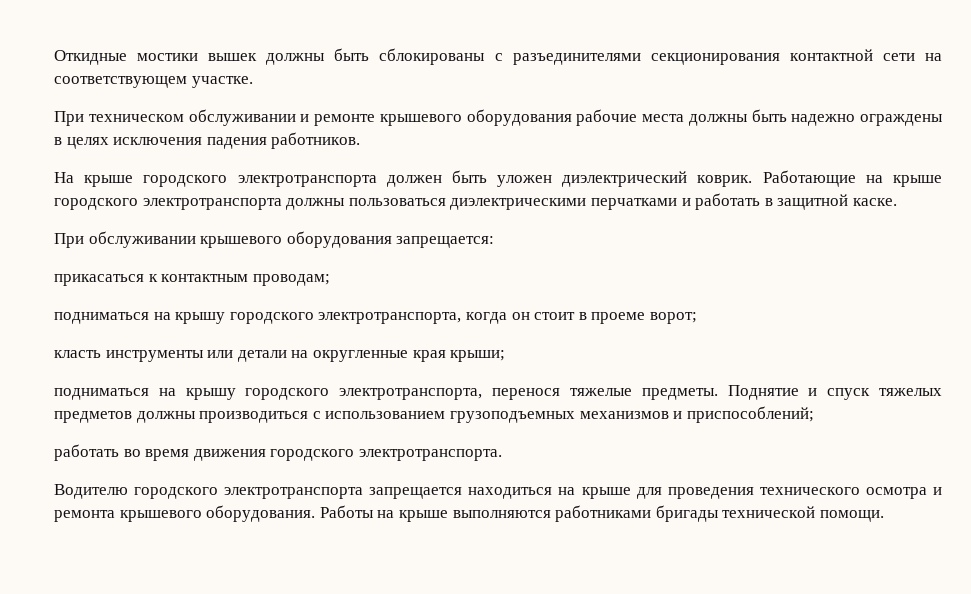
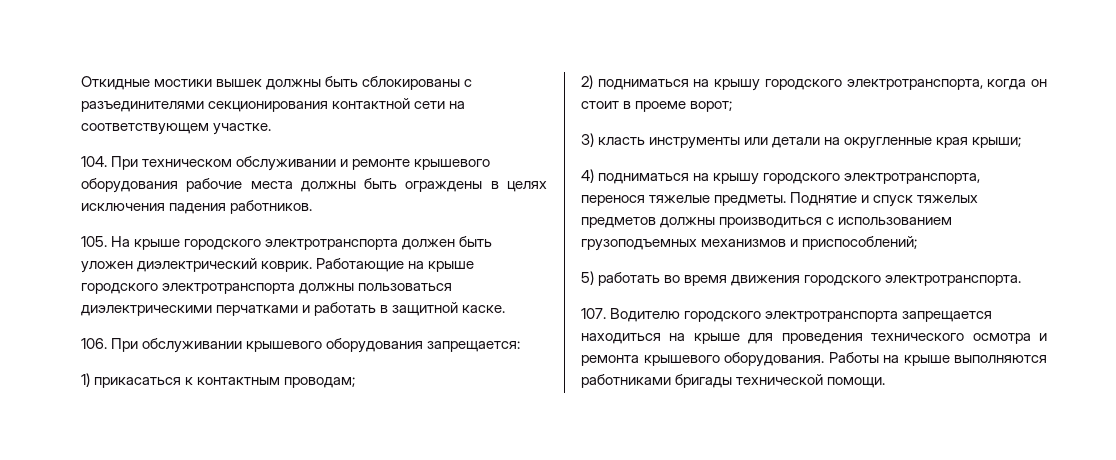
(253, 82) none -> [81,156,107,167] 104.
[791,114,856,126] надежно -> (398, 183) none
(361, 140) none -> [81,236,107,247] 105.
(897, 202) none -> [81,338,107,349] 106.
(495, 242) none -> [81,373,90,387] 1)
(330, 280) none -> [581,75,593,89] 2)
(697, 318) none -> [581,133,594,147] 3)
(506, 356) none -> [581,169,594,183] 4)
(814, 414) none -> [581,271,594,285] 5)
(502, 455) none -> [581,308,606,319] 107.

